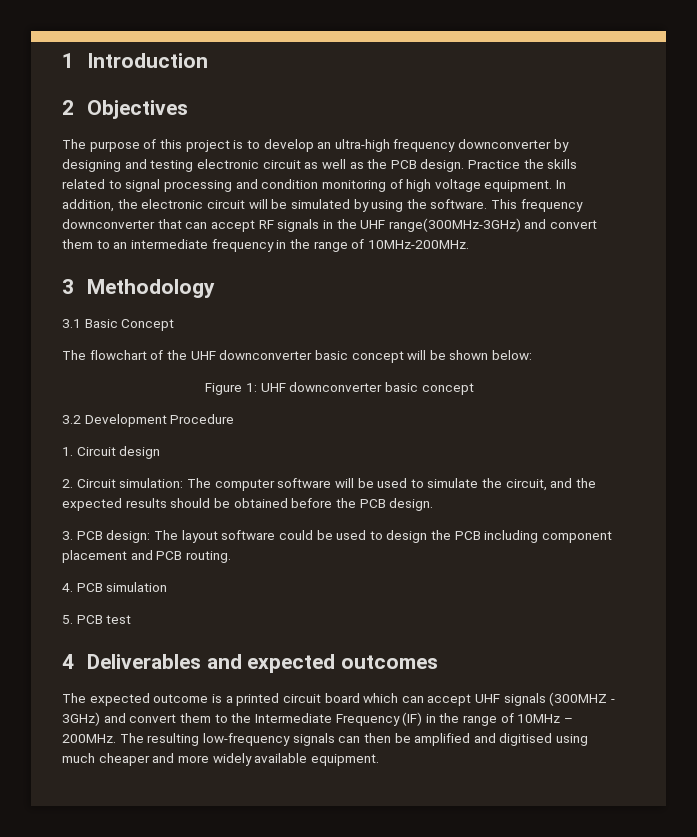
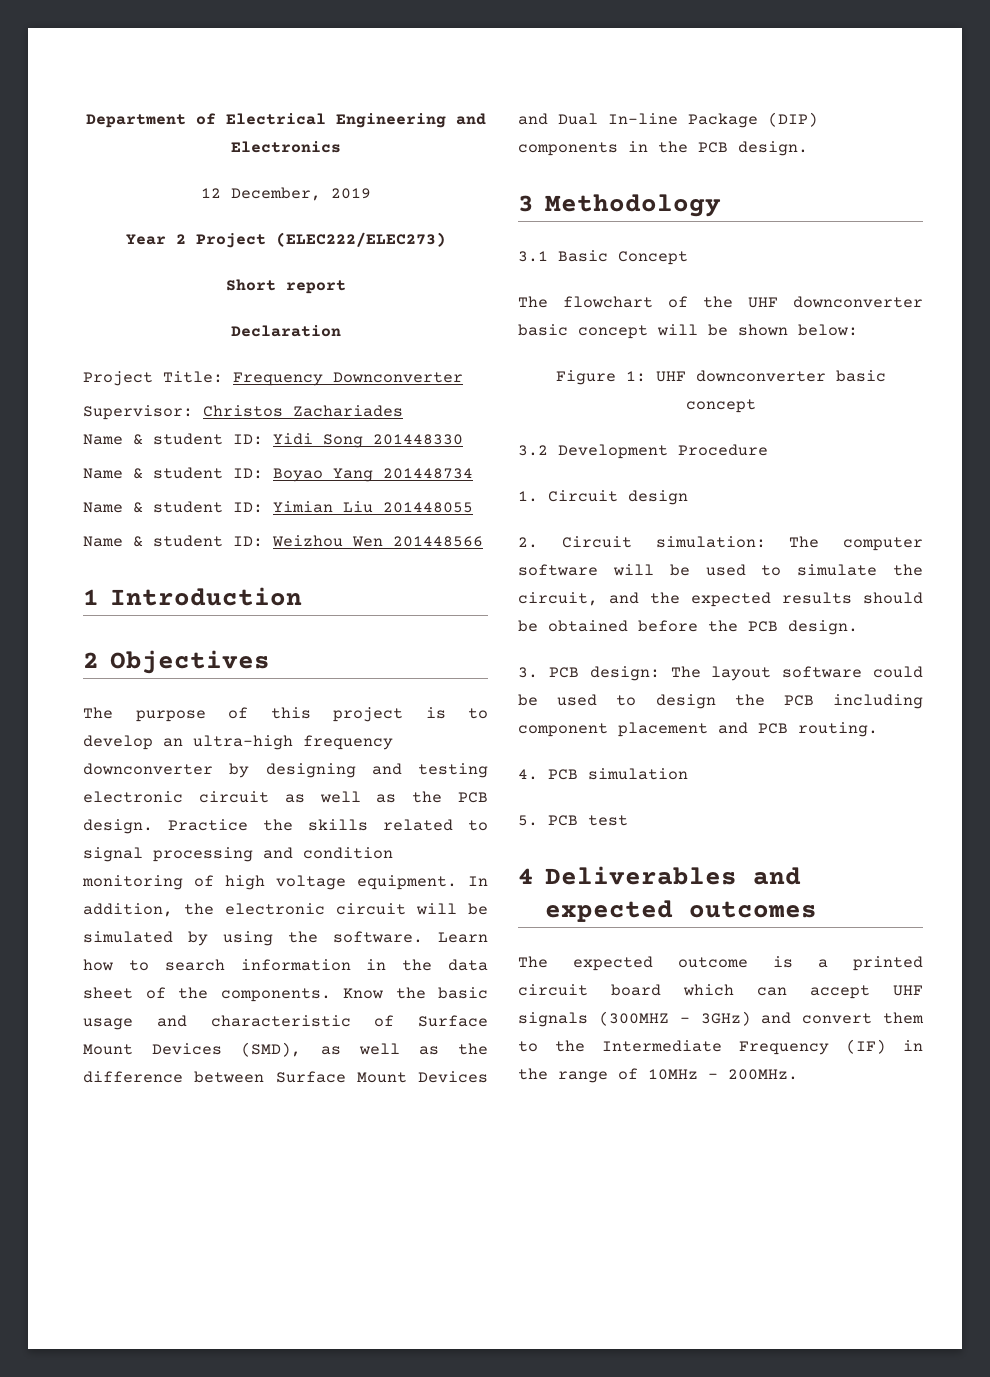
(62, 60) none -> [85,113,486,128] [230,141,341,153] [200,187,371,201] [125,232,446,248] [225,279,346,294] [230,325,341,337] [83,371,463,386] [83,405,403,420] [83,433,463,448] [83,467,473,482] [83,501,473,513] [83,535,483,547] Department of Electrical Engineering and Electronics // 12 December, 2019 // Year 2 Project (ELEC222/ELEC273) // Short report // Declaration // Project Title: Frequency Downconverter // Supervisor: Christos Zachariades // Name & student ID: Yidi Song 201448330 // Name & student ID: Boyao Yang 201448734 // Name & student ID: Yimian Liu 201448055 // Name & student ID: Weizhou Wen 201448566 //
[491,199,583,212] [62,218,598,232] [62,239,469,252] This frequency downconverter that can accept RF signals in the UHF range(300MHz-3GHz) and convert them to an intermediate frequency in the range of 10MHz-200MHz. -> [438,932,488,943] [83,959,488,971] [83,987,488,1002] [83,1015,488,1030] [83,1042,489,1057] [83,1071,488,1083] [518,112,818,128] [518,141,808,156] Learn how to search information in the data sheet of the components. Know the basic usage and characteristic of Surface Mount Devices (SMD), as well as the difference between Surface Mount Devices and Dual In-line Package (DIP) components in the PCB design.
[119,733,589,746] [62,753,379,766] The resulting low-frequency signals can then be amplified and digitised using much cheaper and more widely available equipment. -> (798, 1074) none

